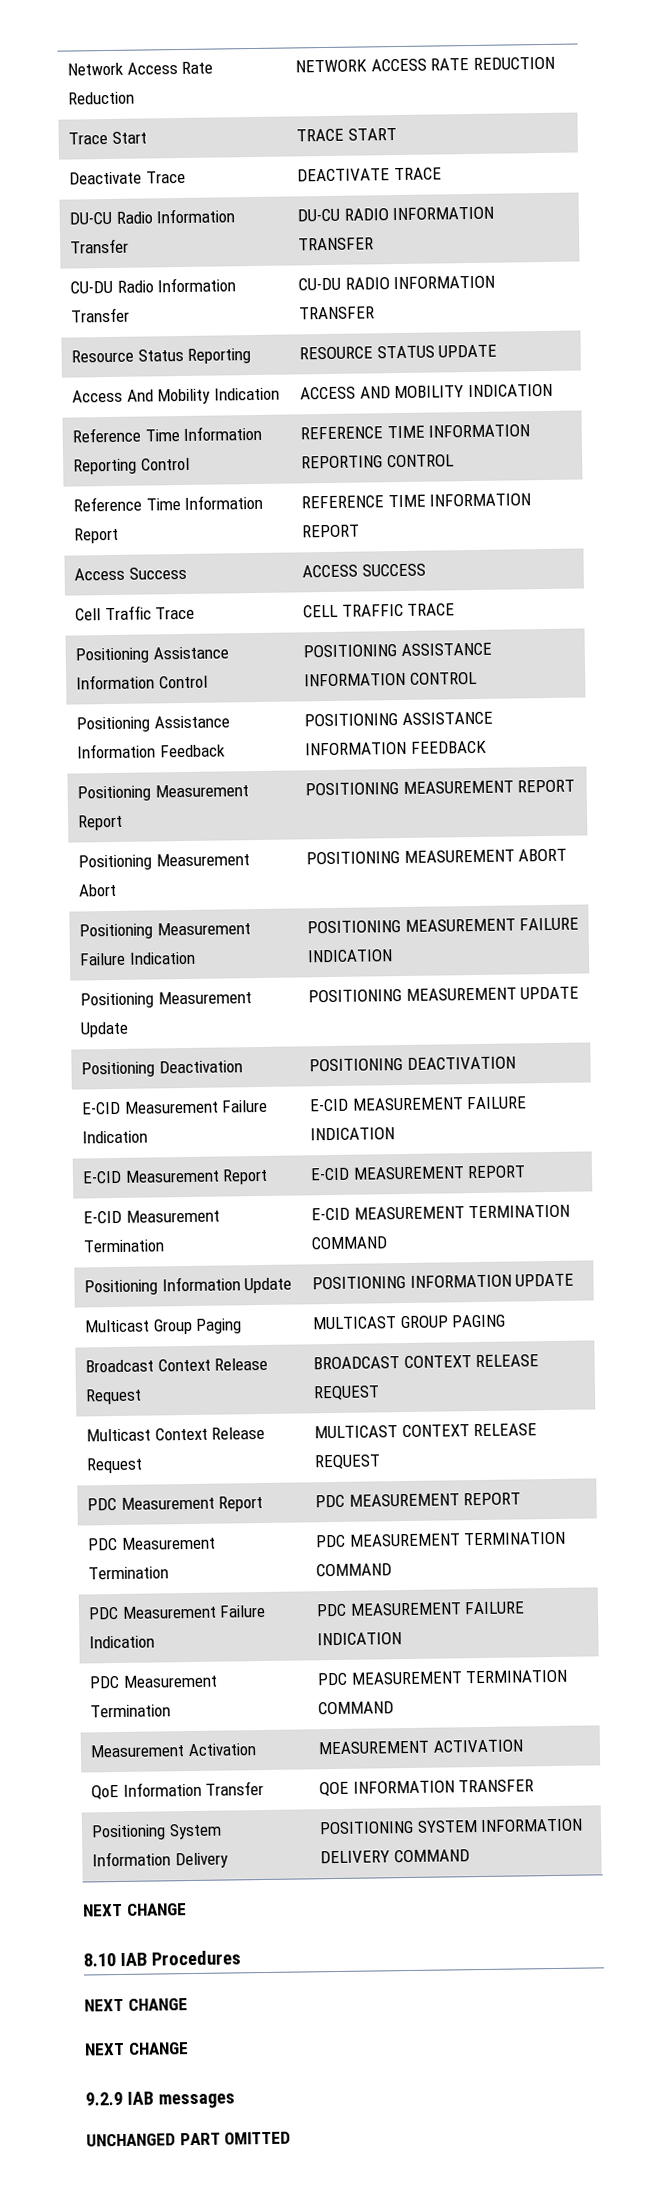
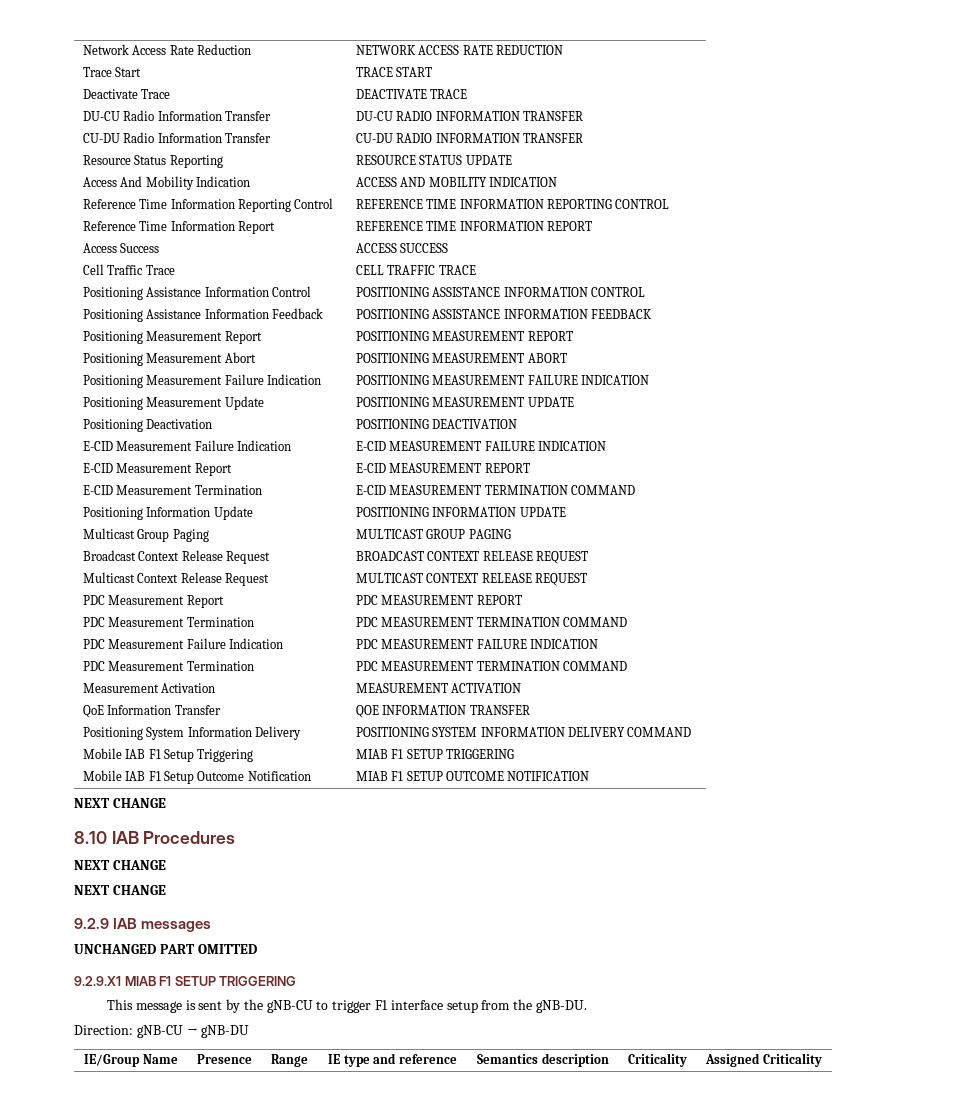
(470, 1856) none -> [82,748,254,762] [355,749,515,759] [82,770,311,784] [355,771,590,781] // Mobile IAB F1 Setup Triggering | MIAB F1 SETUP TRIGGERING // Mobile IAB F1 Setup Outcome Notification | MIAB F1 SETUP OUTCOME NOTIFICATION
(292, 2138) none -> [74,976,297,986] [106,999,587,1013] [74,1025,250,1038] [84,1054,178,1067] [197,1054,252,1064] [271,1054,308,1067] [328,1053,457,1067] [477,1053,609,1067] [628,1053,687,1067] [705,1053,822,1067] // 9.2.9.X1 MIAB F1 SETUP TRIGGERING // This message is sent by the gNB-CU to trigger F1 interface setup from the gNB-DU. // Direction: gNB-CU → gNB-DU // IE/Group Name | Presence | Range | IE type and reference | Semantics description | Criticality | Assigned Criticality

